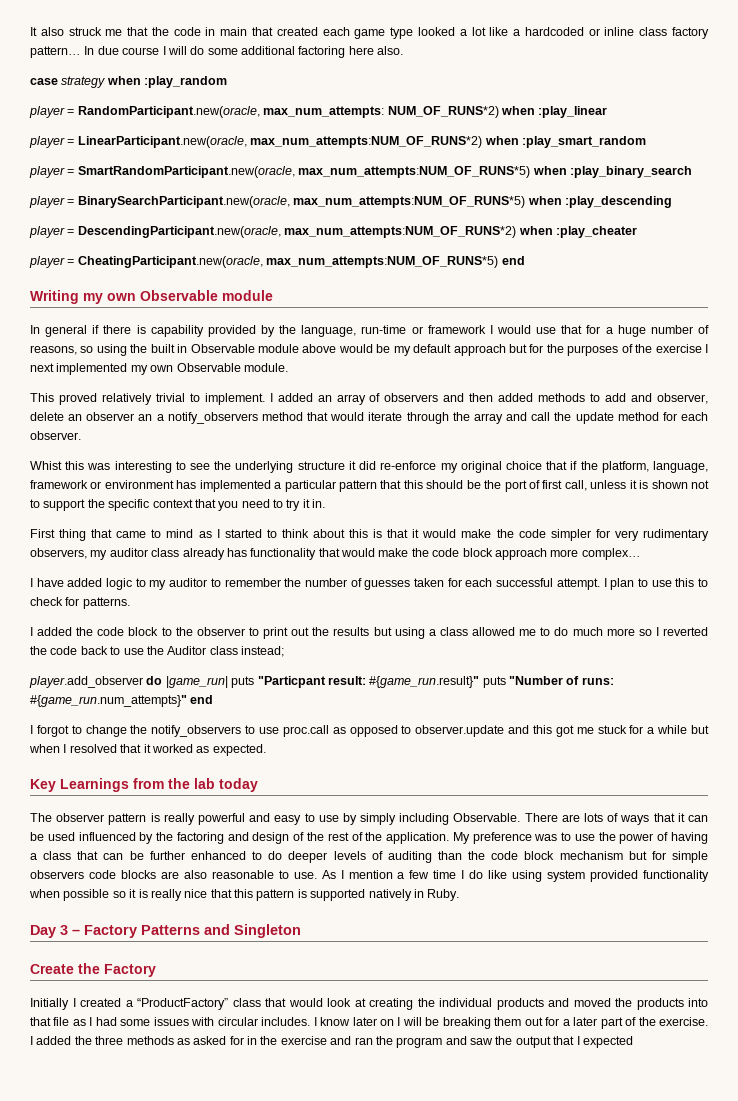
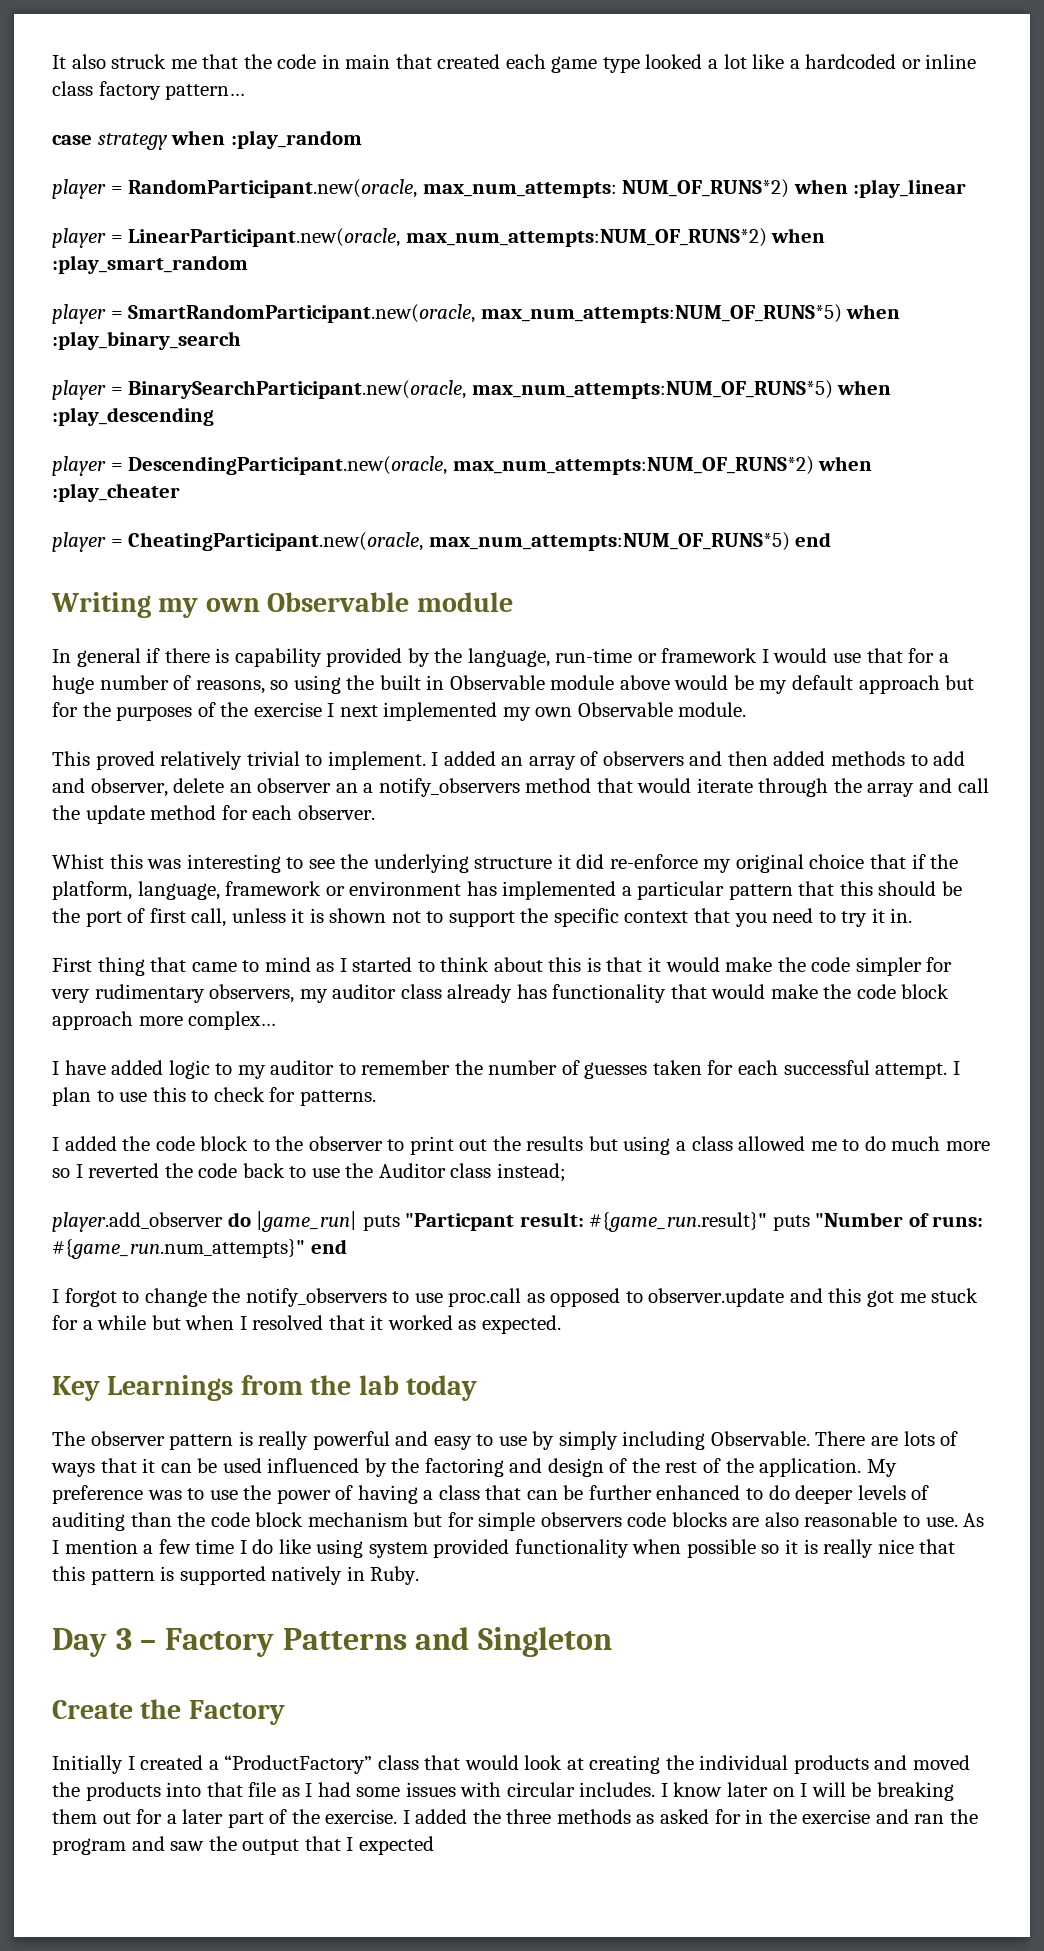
[84,46,404,58] In due course I will do some additional factoring here also. -> (246, 92) none

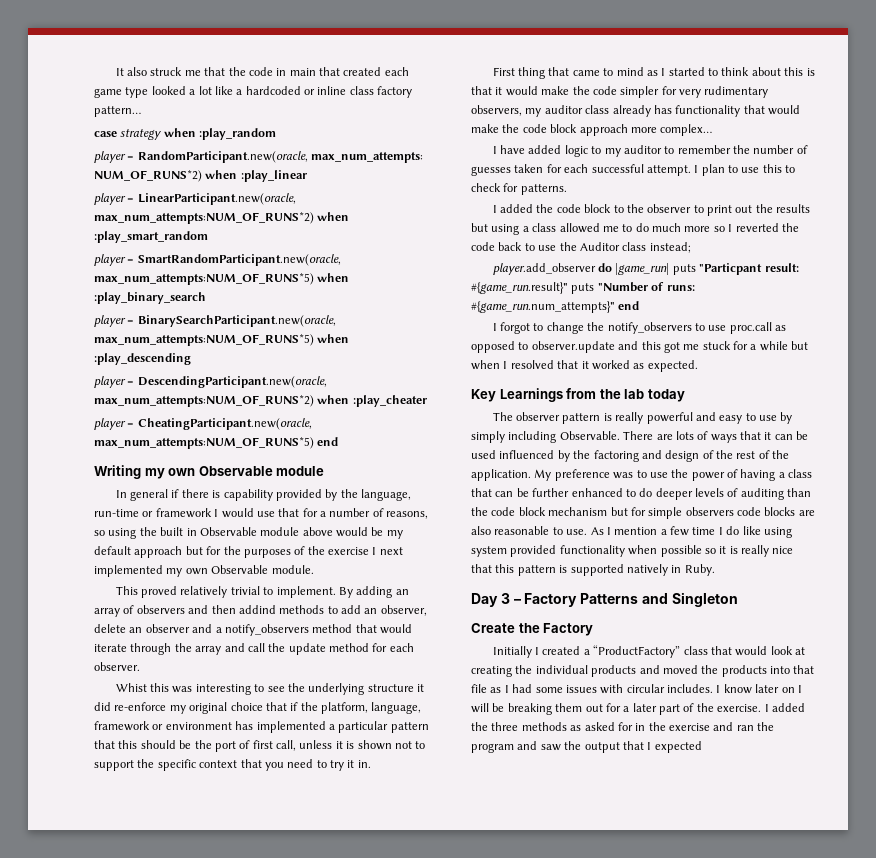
[52,675,94,694] huge -> (326, 514) none
[431,751,496,766] I added -> [338,586,393,598] By adding
[773,751,826,766] added -> [238,605,276,614] addind
[52,778,85,793] and -> [364,608,378,614] an
[335,783,358,793] an -> [192,624,213,633] and

